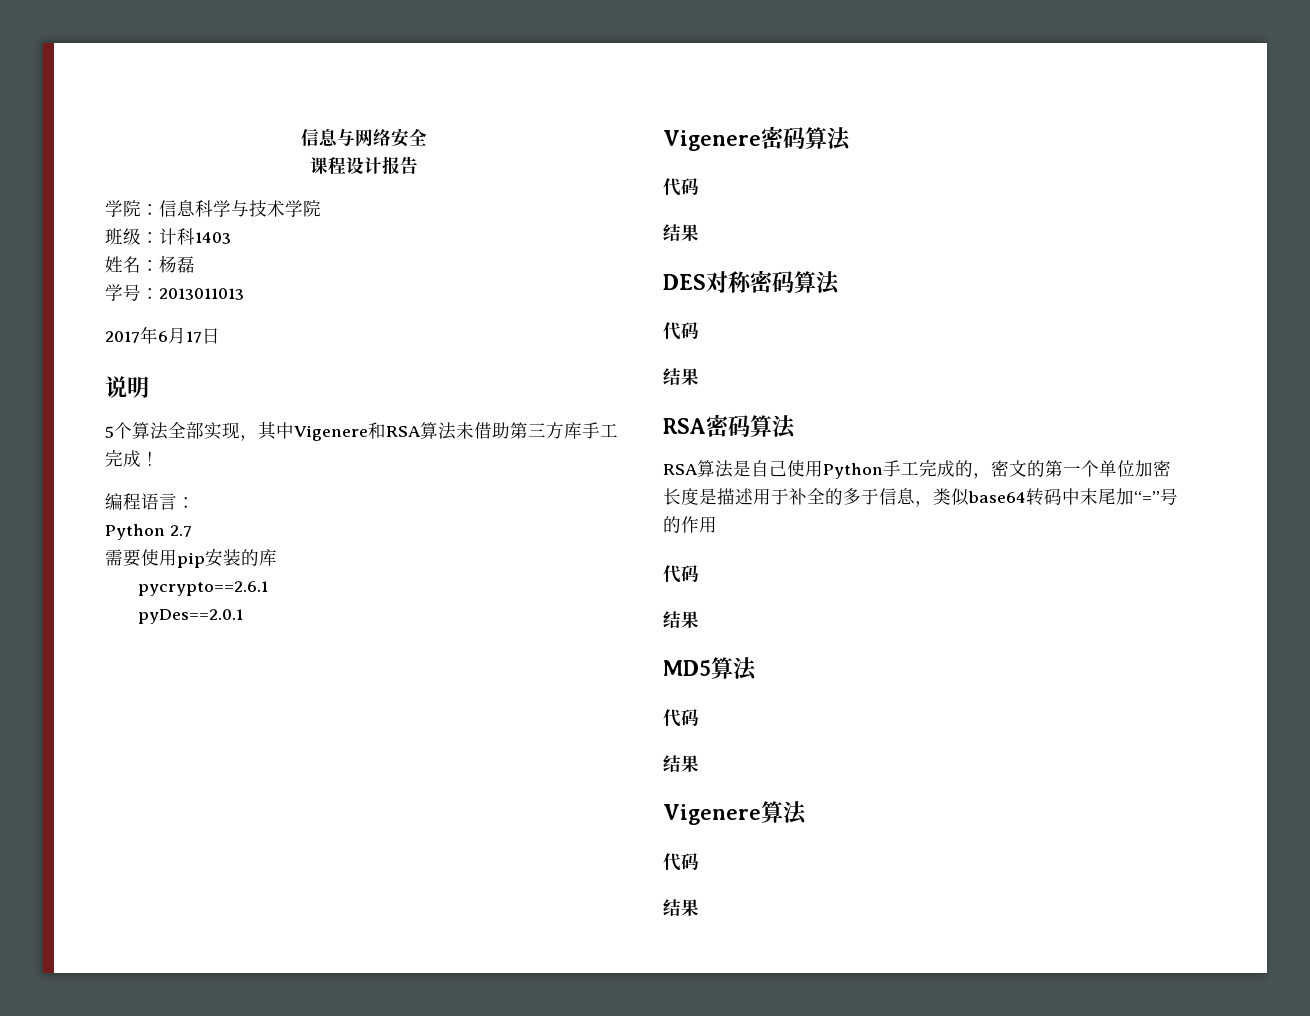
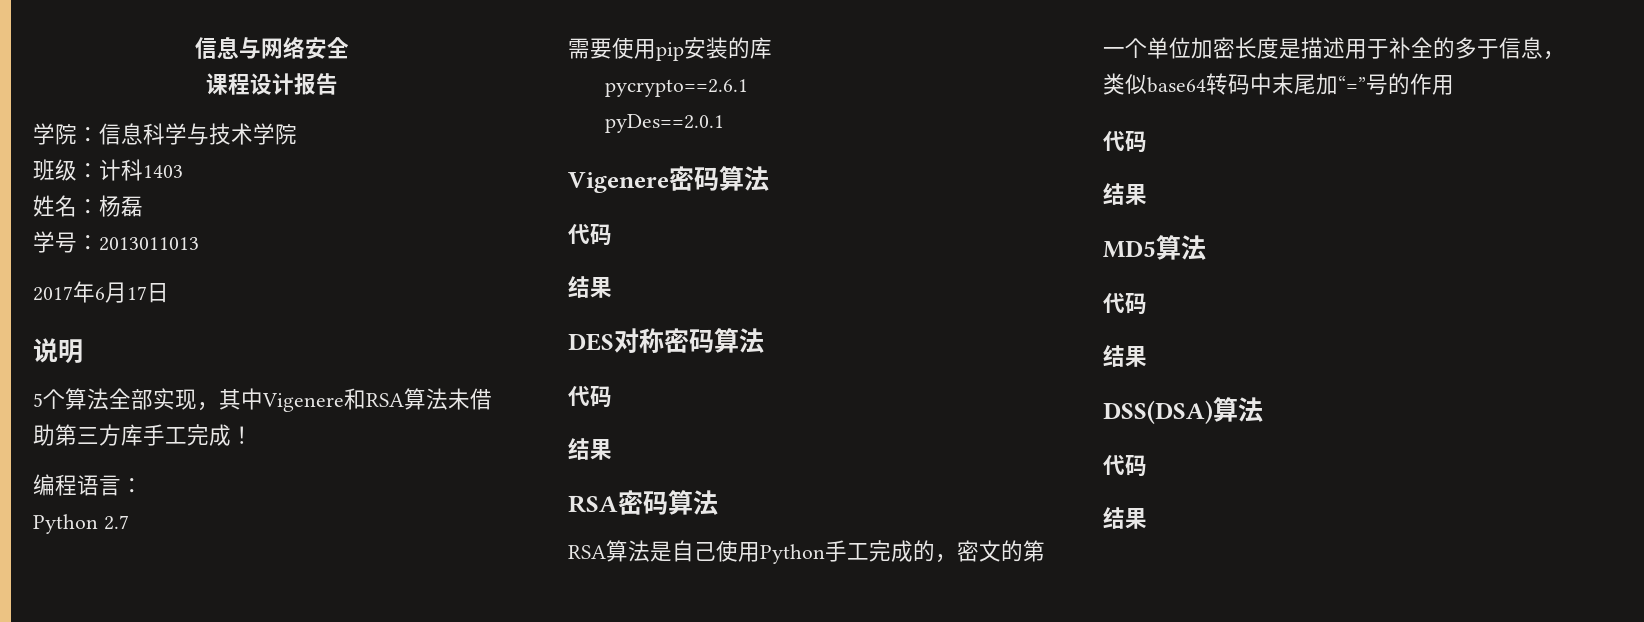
[663,804,761,825] Vigenere -> [1103,400,1213,424] DSS(DSA)

